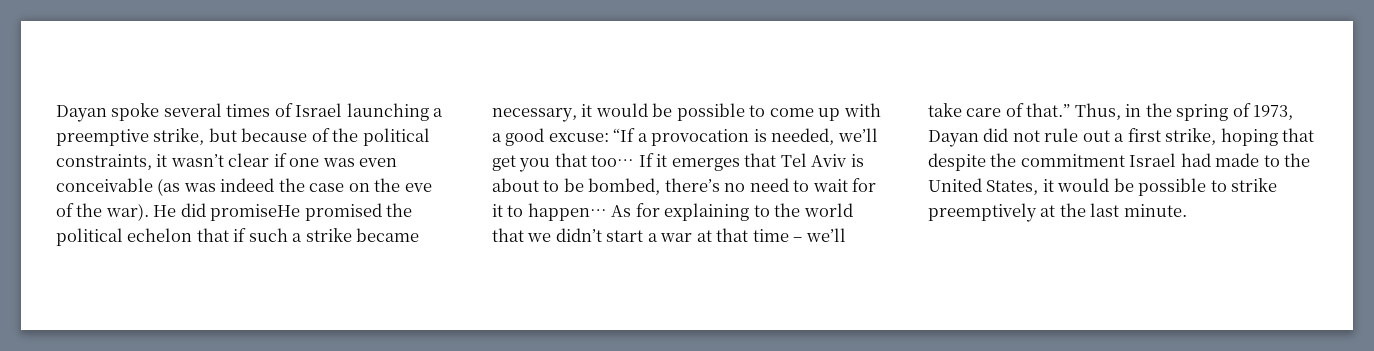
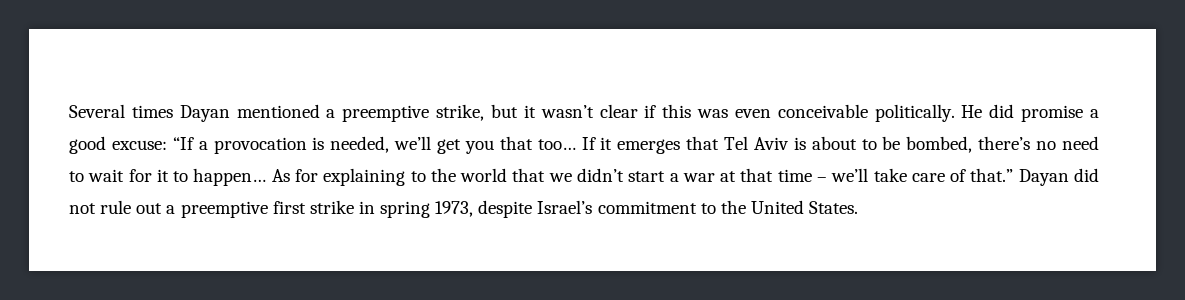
[56,103,444,122] [56,128,430,146] [56,154,152,170] Dayan spoke several times of Israel launching a preemptive strike, but because of the political constraints, -> [69,104,518,122] Several times Dayan mentioned a preemptive strike, but
[289,158,320,167] one -> [662,104,692,118] this
[157,178,432,196] [56,203,413,221] [56,228,420,246] [492,103,881,122] (as was indeed the case on the eve of the war). He did promiseHe promised the political echelon that if such a strike became necessary, it would be possible to come up with -> [874,104,1084,122] politically. He did promise
[1074,103,1294,121] Thus, in the spring of 1973, -> (1014, 175) none
[1127,128,1315,146] [928,153,1311,171] [928,178,1278,196] [928,203,1187,222] first strike, hoping that despite the commitment Israel had made to the United States, it would be possible to strike preemptively at the last minute. -> [180,200,859,218] preemptive first strike in spring 1973, despite Israel’s commitment to the United States.

